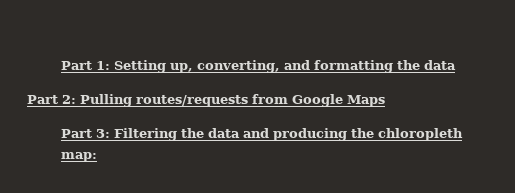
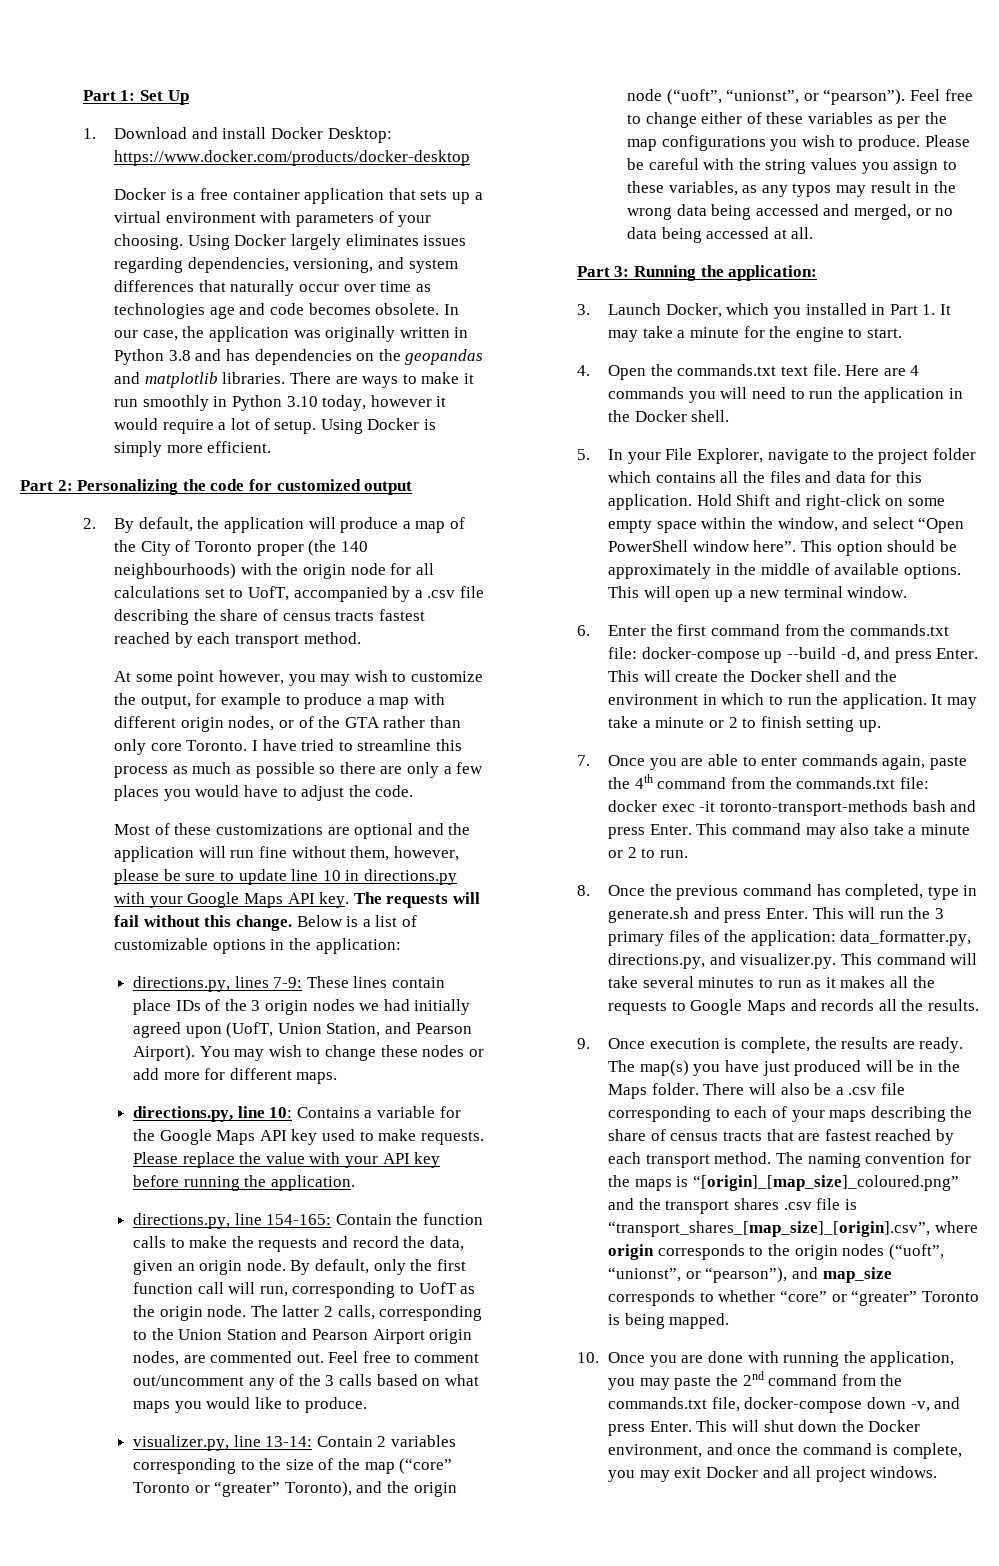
[114,60,457,73] [27,94,385,107] [61,128,464,141] [61,152,98,162] Setting up, converting, and formatting the data // Part 2: Pulling routes/requests from Google Maps // Part 3: Filtering the data and producing the chloropleth map: -> [140,90,189,105] [82,127,392,143] [114,150,471,166] [114,188,483,204] [114,211,432,227] [114,234,467,250] [114,257,458,273] [114,280,431,296] [114,303,459,319] [114,326,469,342] [114,349,484,365] [114,372,474,388] [114,395,447,411] [114,418,436,434] [114,441,272,457] [20,479,413,495] [82,517,465,533] [114,540,368,556] [114,563,434,579] [114,586,484,602] [114,609,425,625] [114,632,361,648] [114,670,483,686] [114,693,445,709] [114,716,461,732] [114,739,462,755] [114,762,484,778] [114,785,414,801] [114,823,471,839] [114,846,459,862] [114,869,457,885] [114,892,480,908] [114,915,417,931] [114,938,401,954] [132,976,445,992] [132,999,471,1015] [132,1022,472,1038] [132,1045,484,1061] [132,1068,338,1084] [132,1106,461,1122] [132,1129,484,1145] [132,1152,441,1168] [132,1175,355,1191] [132,1213,483,1229] [132,1236,464,1252] [132,1259,466,1275] [132,1282,476,1298] [132,1305,483,1321] [132,1328,473,1344] [132,1351,480,1366] [132,1374,479,1390] [132,1397,367,1413] [132,1435,456,1451] [132,1458,453,1474] [132,1481,457,1497] [626,89,973,105] [626,112,947,128] [626,135,970,151] [626,158,957,174] [626,181,956,197] [626,204,954,220] [626,227,814,243] [576,265,818,281] [576,303,951,319] [608,326,902,342] [576,364,920,380] [608,387,963,403] [608,410,730,422] [576,448,976,464] [608,471,922,483] [608,494,945,510] [608,517,965,533] [608,540,957,556] [608,563,961,579] [608,586,908,602] [576,624,949,636] [608,647,979,663] [608,670,898,682] [608,693,977,709] [608,716,881,732] [576,754,967,770] [608,774,929,789] [608,800,977,816] [608,823,970,839] [608,847,689,858] [576,884,978,900] [608,907,944,923] [608,930,972,946] [608,953,978,969] [608,976,935,988] [608,999,979,1015] [576,1037,964,1053] [608,1060,960,1076] [608,1083,905,1099] [608,1106,973,1122] [608,1129,954,1145] [608,1152,971,1168] [608,1175,960,1191] [608,1198,857,1214] [608,1221,978,1237] [608,1244,944,1260] [608,1267,892,1283] [608,1290,979,1306] [608,1313,730,1329] [576,1351,955,1367] [608,1371,903,1390] [608,1397,961,1413] [608,1420,921,1436] [608,1443,962,1459] [608,1466,938,1482] Set Up // 1. Download and install Docker Desktop: https://www.docker.com/products/docker-desktop // Docker is a free container application that sets up a virtual environment with parameters of your choosing. Using Docker largely eliminates issues regarding dependencies, versioning, and system differences that naturally occur over time as technologies age and code becomes obsolete. In our case, the application was originally written in Python 3.8 and has dependencies on the geopandas and matplotlib libraries. There are ways to make it run smoothly in Python 3.10 today, however it would require a lot of setup. Using Docker is simply more efficient. // Part 2: Personalizing the code for customized output // 2. By default, the application will produce a map of the City of Toronto proper (the 140 neighbourhoods) with the origin node for all calculations set to UofT, accompanied by a .csv file describing the share of census tracts fastest reached by each transport method. // At some point however, you may wish to customize the output, for example to produce a map with different origin nodes, or of the GTA rather than only core Toronto. I have tried to streamline this process as much as possible so there are only a few places you would have to adjust the code. // Most of these customizations are optional and the application will run fine without them, however, please be sure to update line 10 in directions.py with your Google Maps API key. The requests will fail without this change. Below is a list of customizable options in the application: // directions.py, lines 7-9: These lines contain place IDs of the 3 origin nodes we had initially agreed upon (UofT, Union Station, and Pearson Airport). You may wish to change these nodes or add more for different maps. // directions.py, line 10: Contains a variable for the Google Maps API key used to make requests. Please replace the value with your API key before running the application. // directions.py, line 154-165: Contain the function calls to make the requests and record the data, given an origin node. By default, only the first function call will run, corresponding to UofT as the origin node. The latter 2 calls, corresponding to the Union Station and Pearson Airport origin nodes, are commented out. Feel free to comment out/uncomment any of the 3 calls based on what maps you would like to produce. // visualizer.py, line 13-14: Contain 2 variables corresponding to the size of the map (“core” Toronto or “greater” Toronto), and the origin node (“uoft”, “unionst”, or “pearson”). Feel free to change either of these variables as per the map configurations you wish to produce. Please be careful with the string values you assign to these variables, as any typos may result in the wrong data being accessed and merged, or no data being accessed at all. // Part 3: Running the application: // 3. Launch Docker, which you installed in Part 1. It may take a minute for the engine to start. // 4. Open the commands.txt text file. Here are 4 commands you will need to run the application in the Docker shell. // 5. In your File Explorer, navigate to the project folder which contains all the files and data for this application. Hold Shift and right-click on some empty space within the window, and select “Open PowerShell window here”. This option should be approximately in the middle of available options. This will open up a new terminal window. // 6. Enter the first command from the commands.txt file: docker-compose up --build -d, and press Enter. This will create the Docker shell and the environment in which to run the application. It may take a minute or 2 to finish setting up. // 7. Once you are able to enter commands again, paste the 4th command from the commands.txt file: docker exec -it toronto-transport-methods bash and press Enter. This command may also take a minute or 2 to run. // 8. Once the previous command has completed, type in generate.sh and press Enter. This will run the 3 primary files of the application: data_formatter.py, directions.py, and visualizer.py. This command will take several minutes to run as it makes all the requests to Google Maps and records all the results. // 9. Once execution is complete, the results are ready. The map(s) you have just produced will be in the Maps folder. There will also be a .csv file corresponding to each of your maps describing the share of census tracts that are fastest reached by each transport method. The naming convention for the maps is “[origin]_[map_size]_coloured.png” and the transport shares .csv file is “transport_shares_[map_size]_[origin].csv”, where origin corresponds to the origin nodes (“uoft”, “unionst”, or “pearson”), and map_size corresponds to whether “core” or “greater” Toronto is being mapped. // 10. Once you are done with running the application, you may paste the 2nd command from the commands.txt file, docker-compose down -v, and press Enter. This will shut down the Docker environment, and once the command is complete, you may exit Docker and all project windows.

